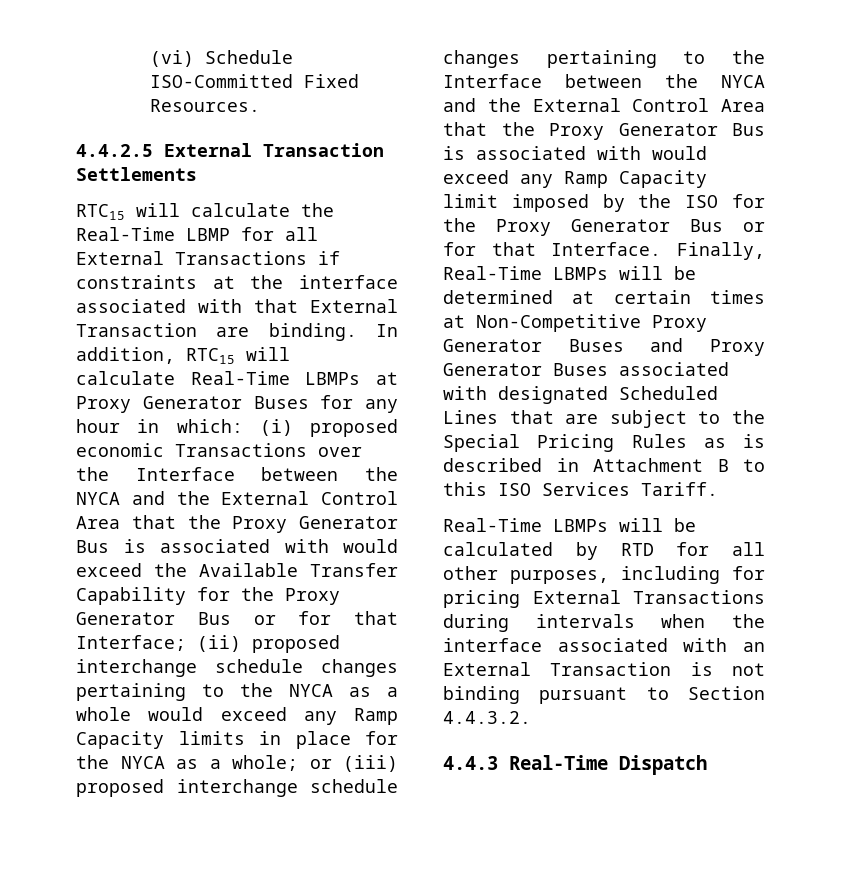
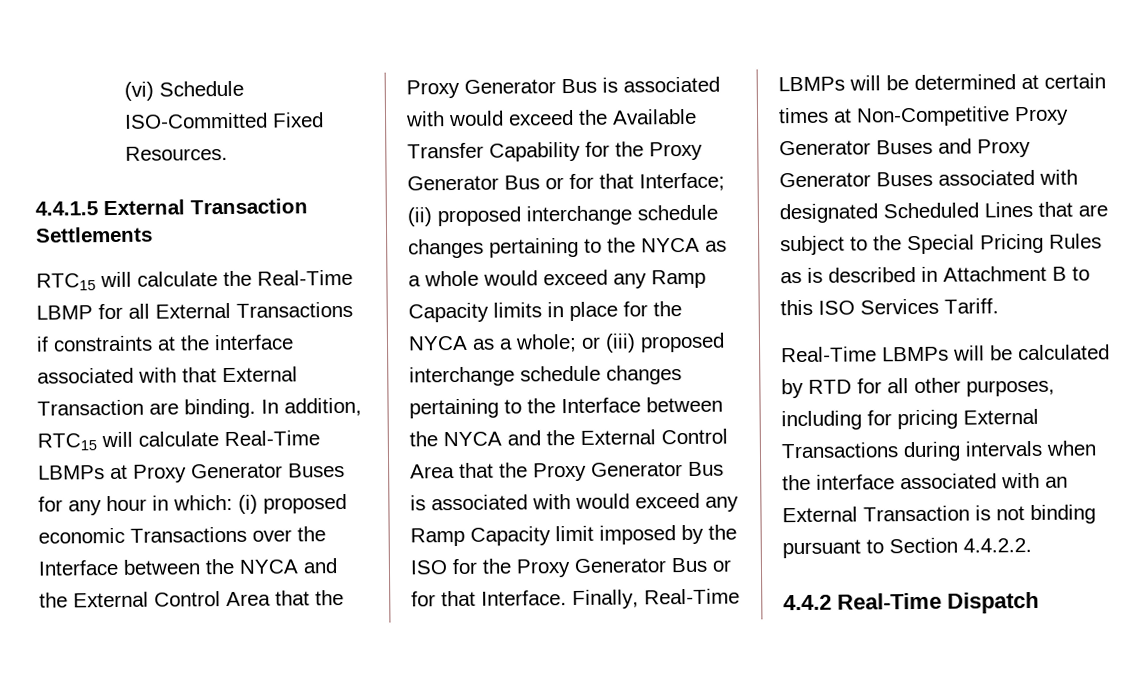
[76,144,153,157] 4.4.2.5 -> [35,201,98,216] 4.4.1.5
[443,711,531,724] [443,756,498,770] 4.4.3.2. // 4.4.3 -> [963,537,1032,553] [783,594,832,611] 4.4.2.2. // 4.4.2

